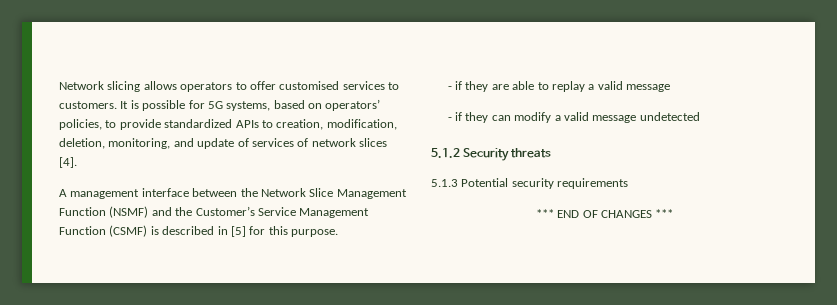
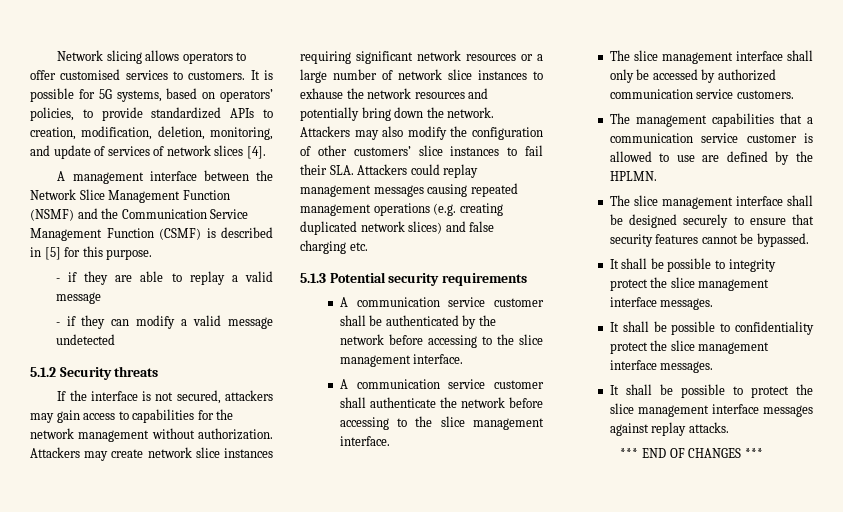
[195,206,255,216] Customer’s -> [121,209,207,219] Communication
[431,178,629,189] 5.1.3 Potential security requirements -> [57,390,273,404] [30,409,234,423] [30,428,273,442] [30,447,273,461] [300,50,543,64] [300,69,543,83] [300,88,489,99] [300,107,495,121] [300,126,543,140] [300,145,543,156] [300,164,479,178] [300,183,518,197] [300,203,503,216] [300,221,495,235] [300,240,368,254] [300,272,527,286] [339,297,544,307] [339,315,496,329] [339,334,543,348] [339,354,464,367] [339,379,544,389] [339,397,543,408] [339,416,544,430] [339,436,390,446] [609,50,813,64] [609,69,776,83] [609,89,794,99] [609,113,813,127] [609,133,813,143] [609,151,813,165] [609,171,657,181] [609,195,813,209] [609,214,814,228] [609,233,809,247] [609,258,776,272] [609,277,770,291] [609,297,714,310] [609,321,814,335] [609,340,770,354] [609,360,714,373] [609,384,813,398] [609,403,813,417] [609,422,729,436] If the interface is not secured, attackers may gain access to capabilities for the network management without authorization. Attackers may create network slice instances requiring significant network resources or a large number of network slice instances to exhause the network resources and potentially bring down the network. Attackers may also modify the configuration of other customers’ slice instances to fail their SLA. Attackers could replay management messages causing repeated management operations (e.g. creating duplicated network slices) and false charging etc. // 5.1.3 Potential security requirements // A communication service customer shall be authenticated by the network before accessing to the slice management interface. // A communication service customer shall authenticate the network before accessing to the slice management interface. // The slice management interface shall only be accessed by authorized communication service customers. // The management capabilities that a communication service customer is allowed to use are defined by the HPLMN. // The slice management interface shall be designed securely to ensure that security features cannot be bypassed. // It shall be possible to integrity protect the slice management interface messages. // It shall be possible to confidentiality protect the slice management interface messages. // It shall be possible to protect the slice management interface messages against replay attacks.

